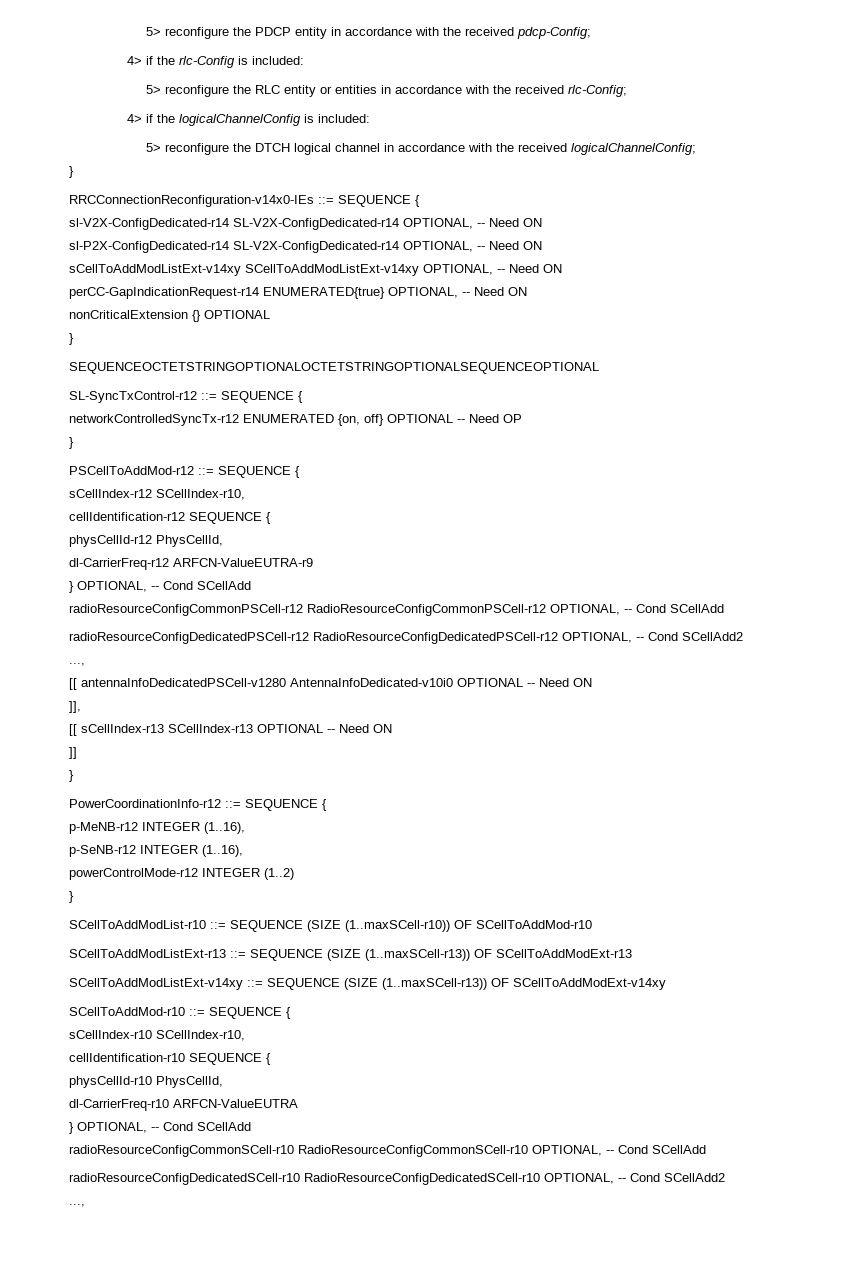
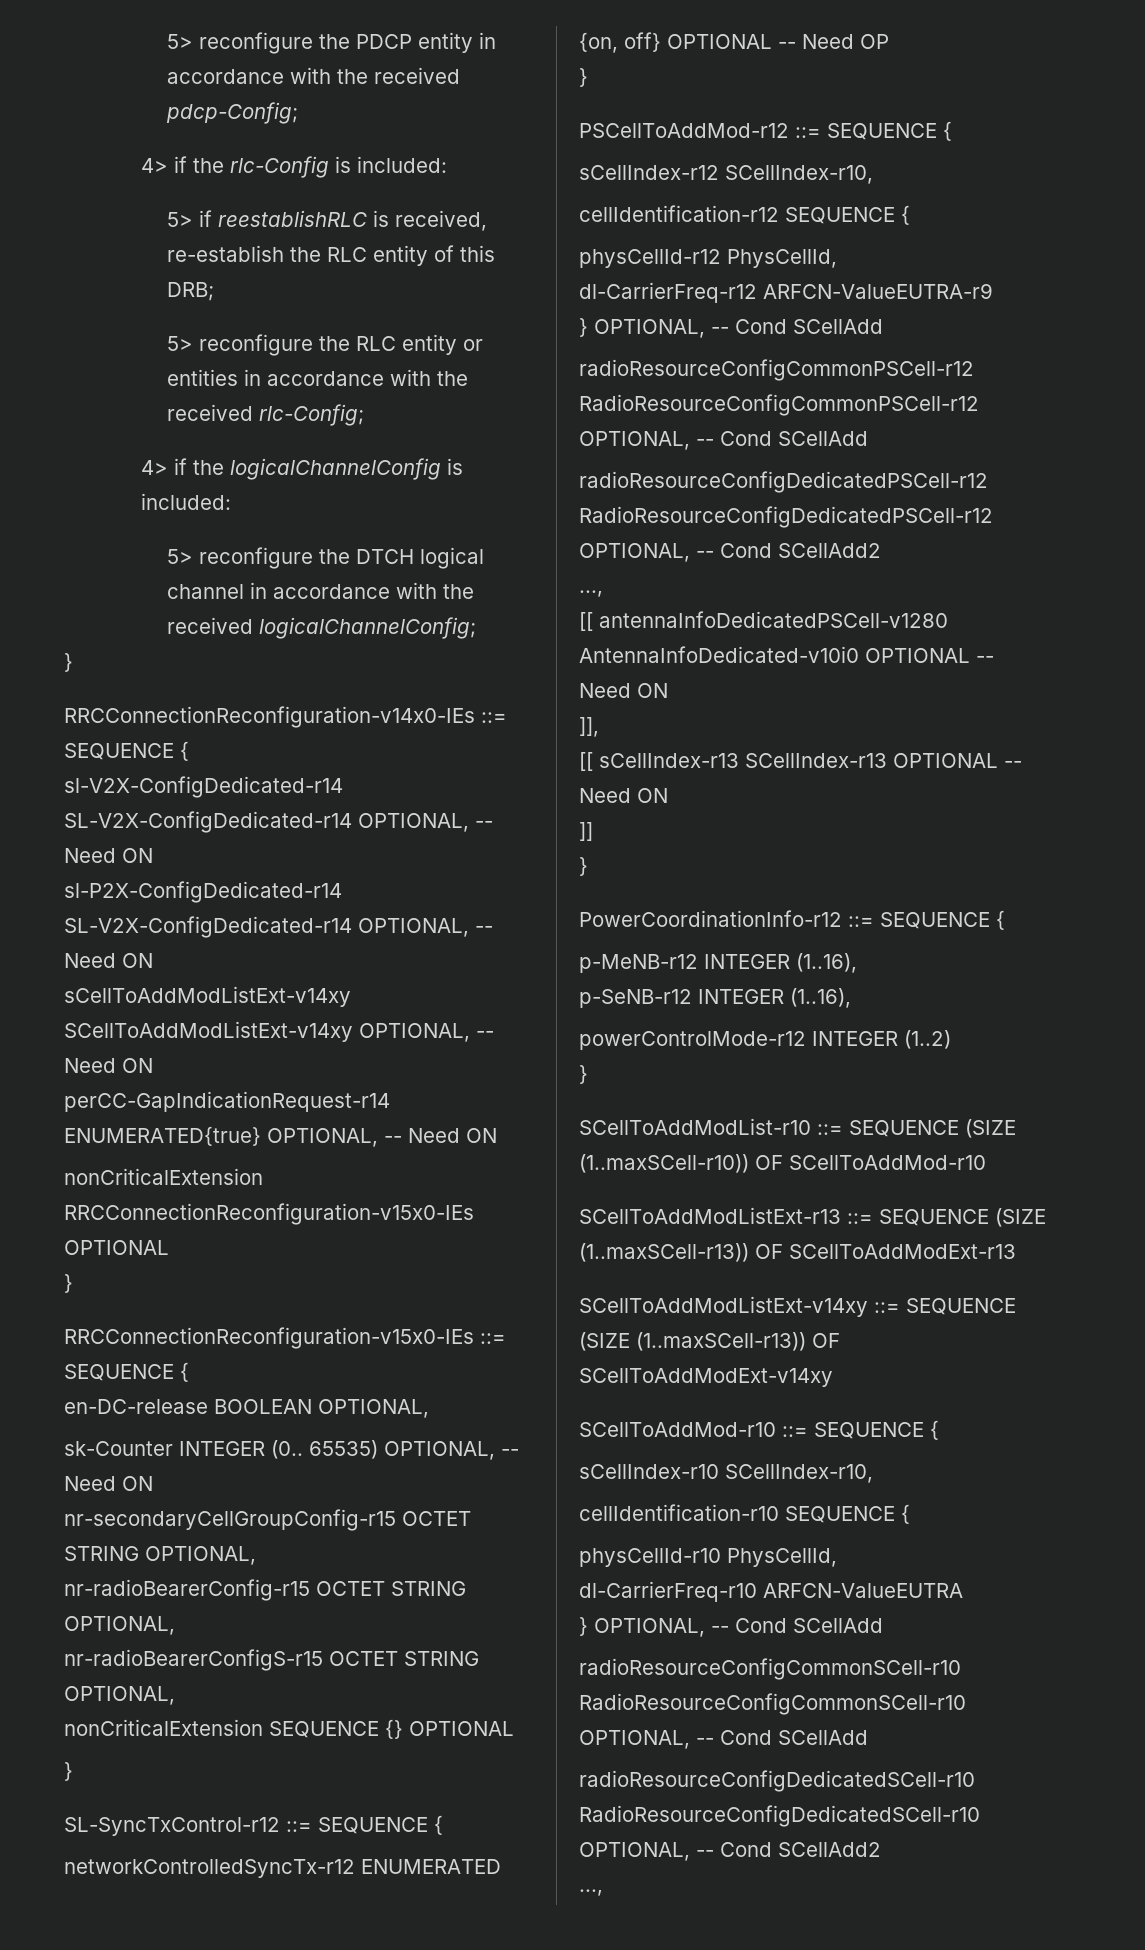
(304, 60) none -> [167,210,488,231] [167,245,496,266] [167,282,215,301] // 5> if reestablishRLC is received, re-establish the RLC entity of this DRB;
(188, 314) none -> [64,1203,474,1225] [64,1240,169,1255] [64,1274,73,1293] [64,1327,506,1349] [64,1362,189,1382] [64,1399,429,1418] [64,1440,519,1460] [64,1476,153,1491] [64,1509,471,1531] [64,1546,256,1565] [64,1579,466,1601] [64,1616,175,1635] [64,1649,479,1671] [64,1686,175,1705] [64,1719,379,1738] RRCConnectionReconfiguration-v15x0-IEs OPTIONAL // } // RRCConnectionReconfiguration-v15x0-IEs ::= SEQUENCE { // en-DC-release BOOLEAN OPTIONAL, // sk-Counter INTEGER (0.. 65535) OPTIONAL, -- Need ON // nr-secondaryCellGroupConfig-r15 OCTET STRING OPTIONAL, // nr-radioBearerConfig-r15 OCTET STRING OPTIONAL, // nr-radioBearerConfigS-r15 OCTET STRING OPTIONAL, // nonCriticalExtension SEQUENCE
[69,362,599,374] // SEQUENCEOCTETSTRINGOPTIONALOCTETSTRINGOPTIONALSEQUENCEOPTIONAL -> (73, 1771) none

